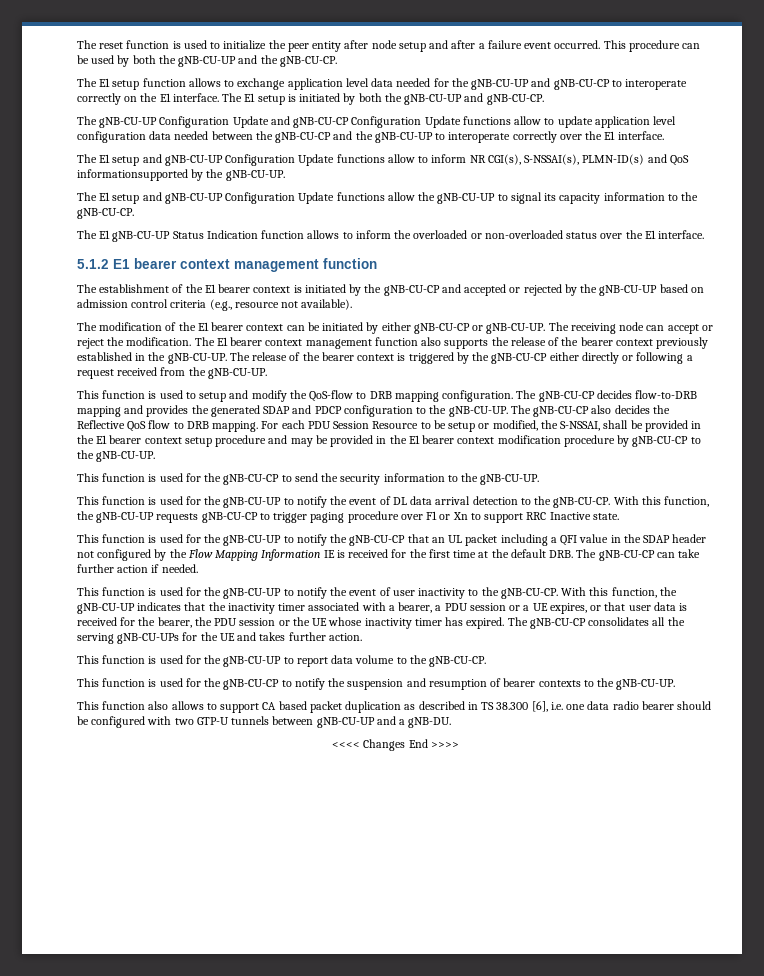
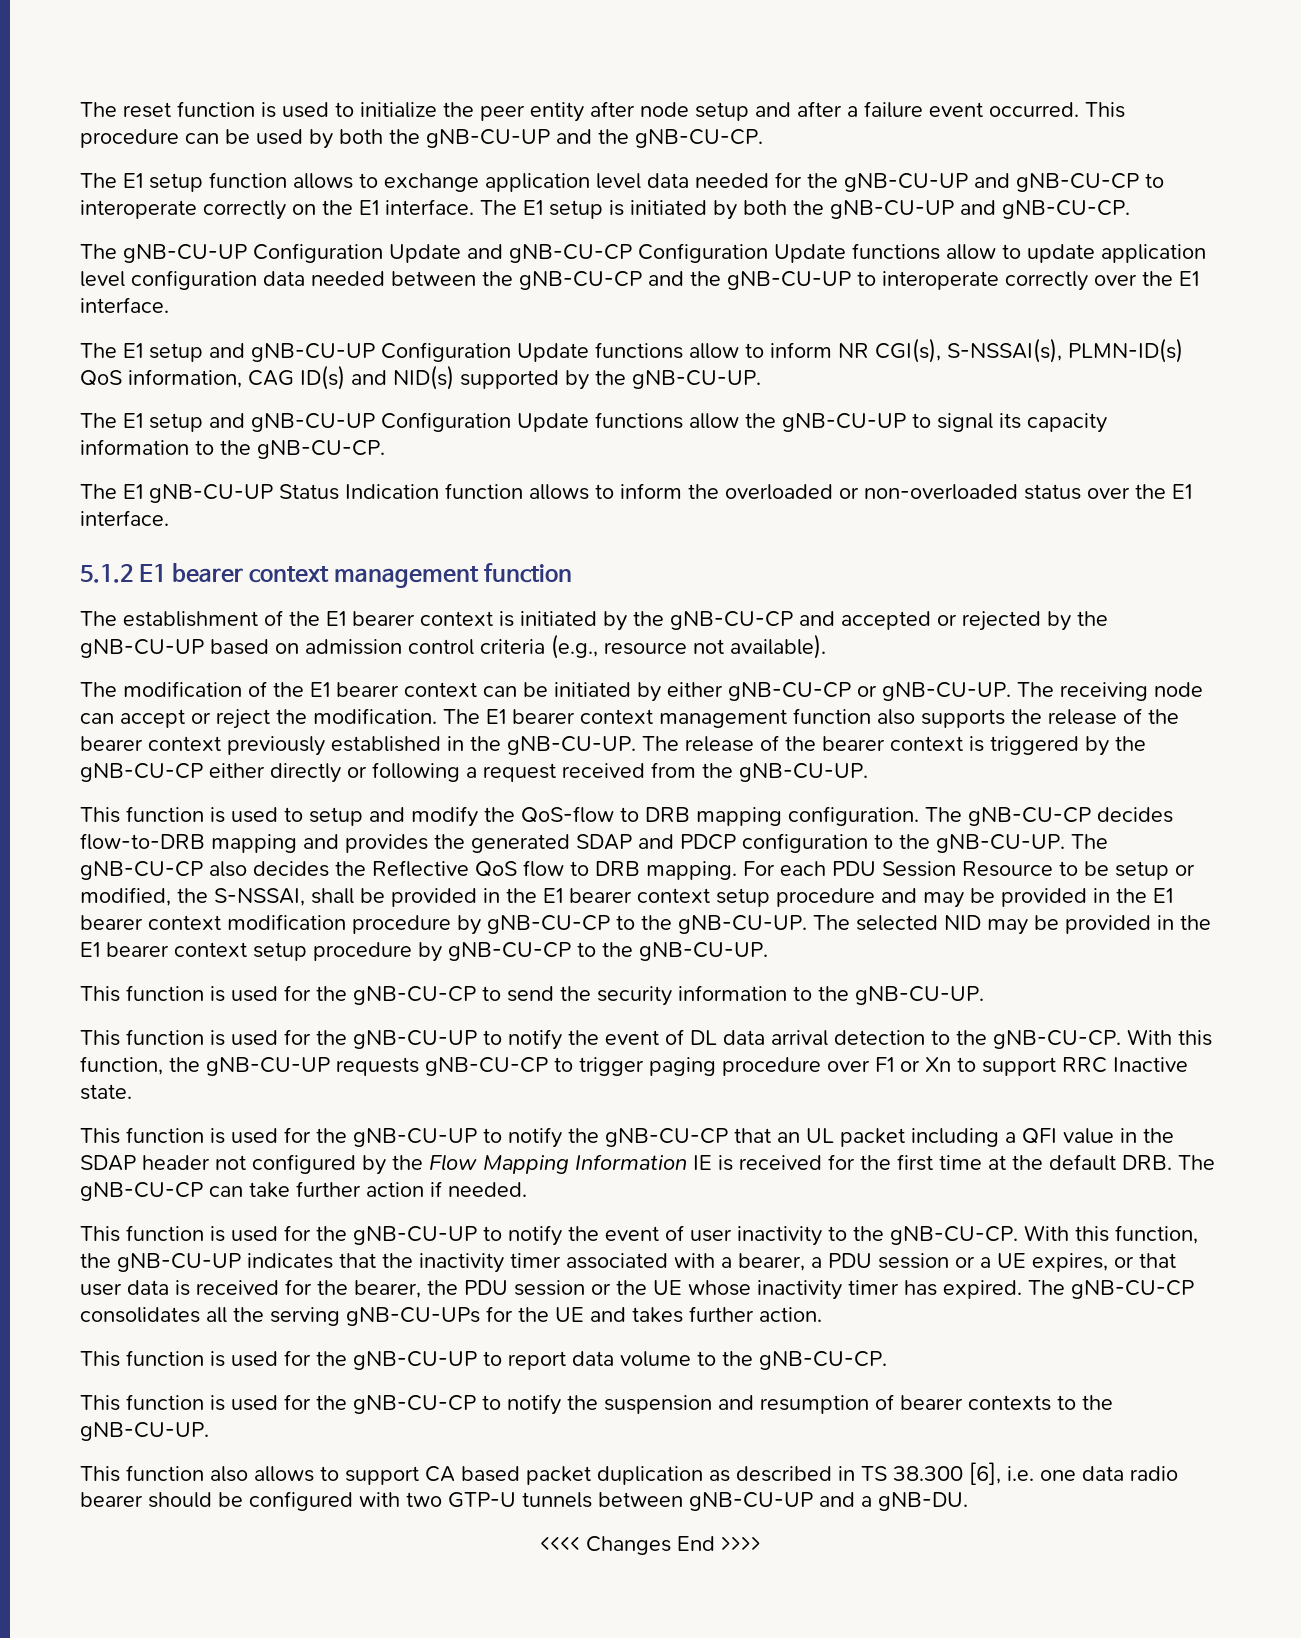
[647,154,689,166] [77,169,188,181] and QoS informationsupported -> [80,365,559,390] QoS information, CAG ID(s) and NID(s) supported
(156, 456) none -> [813,915,1211,935] [80,942,768,962] The selected NID may be provided in the E1 bearer context setup procedure by gNB-CU-CP to the gNB-CU-UP.

